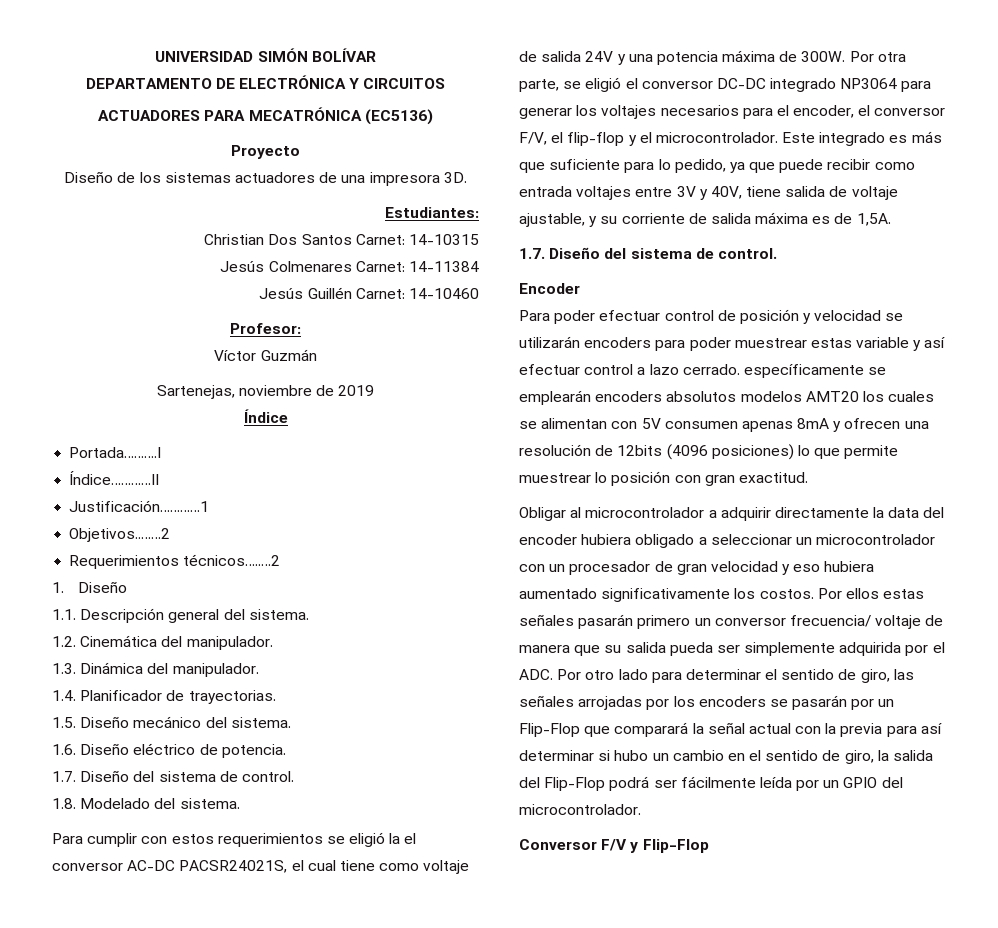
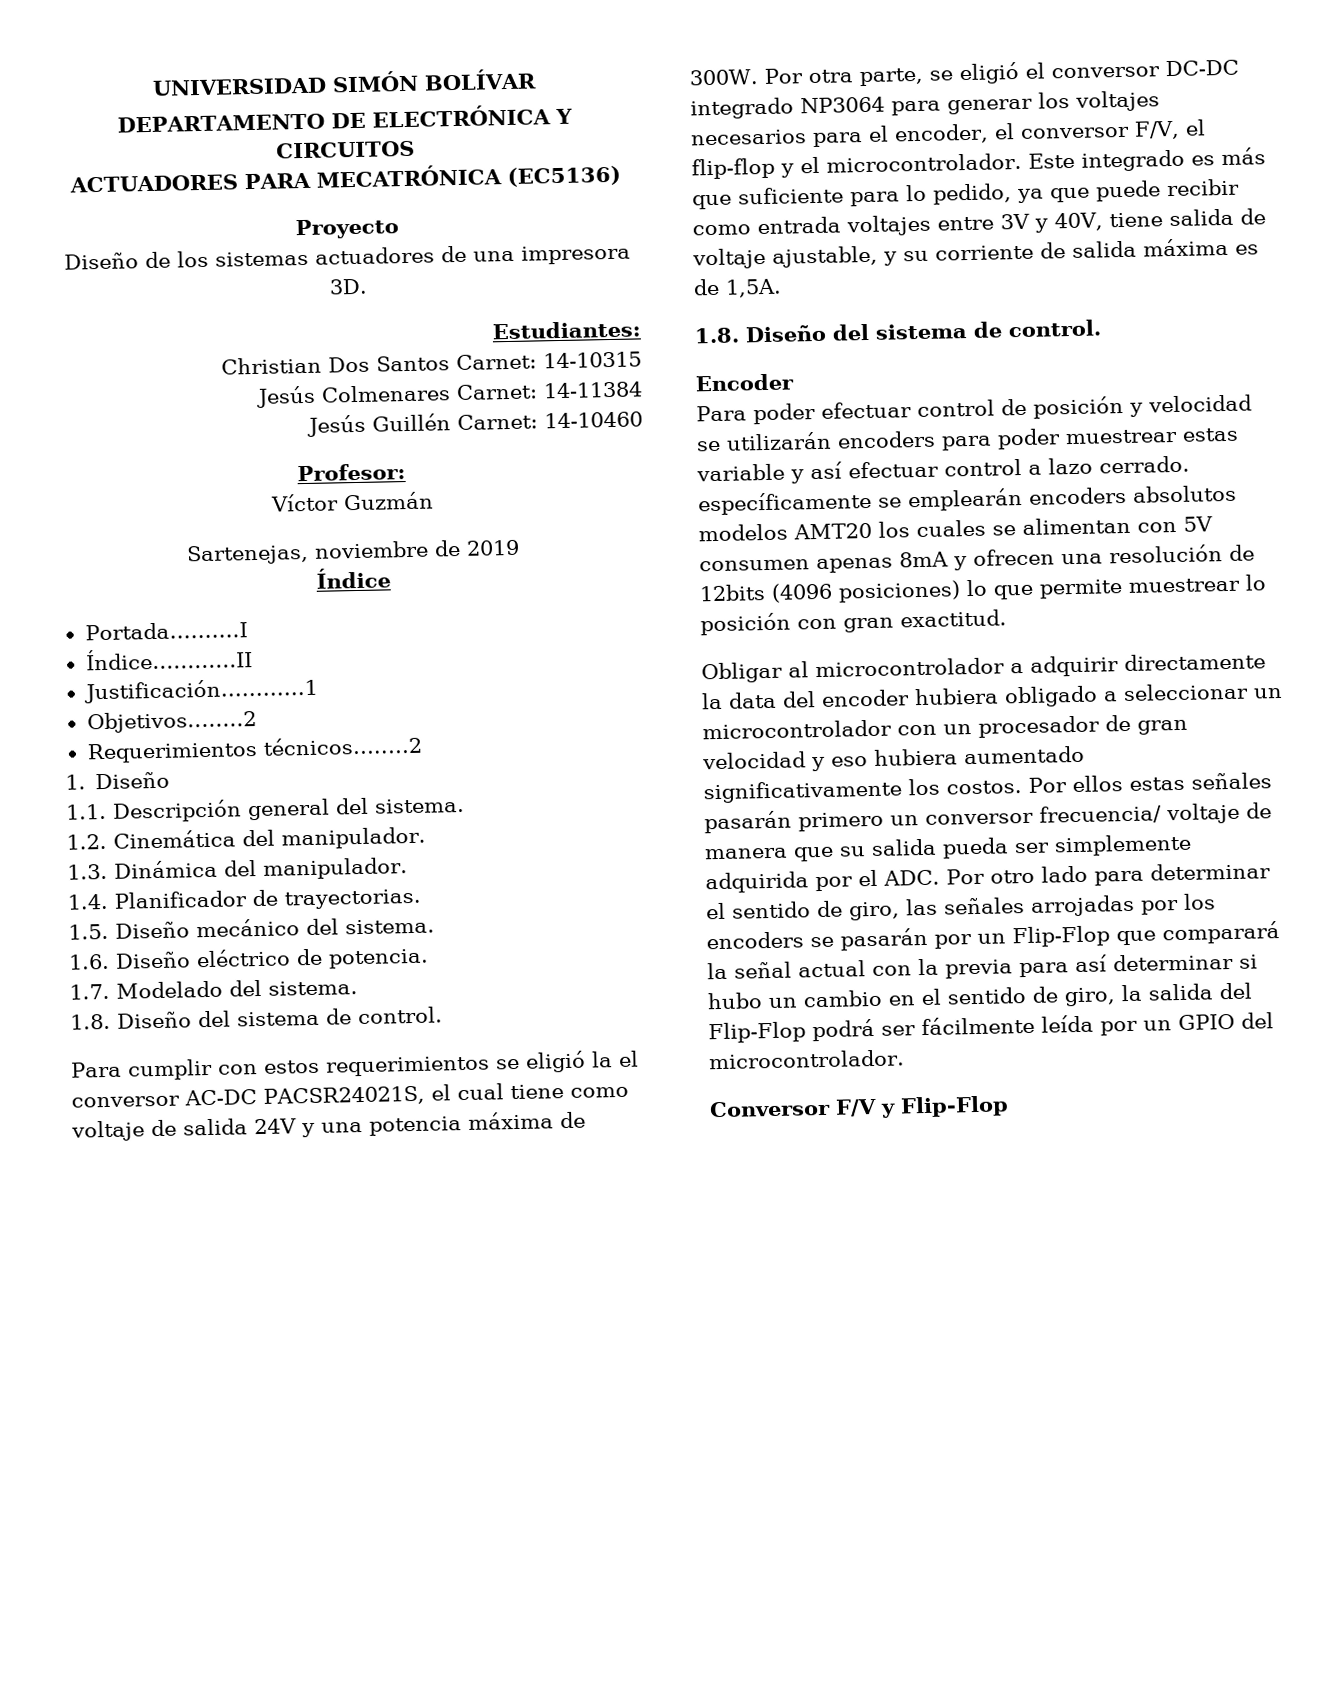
[80,770,294,782] [52,798,240,809] Diseño del sistema de control. // 1.8. Modelado del sistema. -> [116,979,358,999] [70,1006,443,1030] Modelado del sistema. // 1.8. Diseño del sistema de control.
[519,248,545,259] 1.7. -> [694,327,740,344] 1.8.

